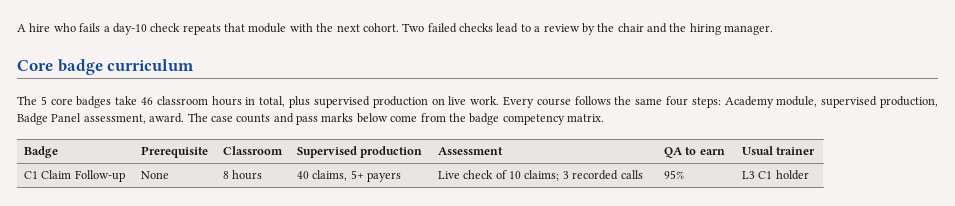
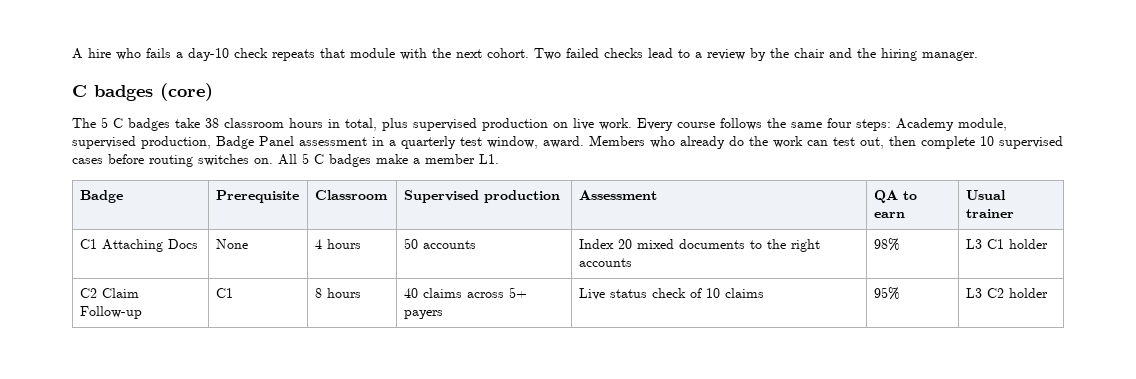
[17,59,195,75] Core badge curriculum -> [72,83,213,101] C badges (core)
[50,98,73,105] core -> [113,118,123,128] C
[141,97,154,105] 46 -> [205,118,219,128] 38
[83,113,604,125] assessment, award. The case counts and pass marks below come from the badge competency matrix. -> [299,135,1063,149] [72,153,499,167] assessment in a quarterly test window, award. Members who already do the work can test out, then complete 10 supervised cases before routing switches on. All 5 C badges make a member L1.
(38, 175) none -> [101,239,198,252] [215,239,248,249] [314,239,361,249] [403,238,476,249] [578,239,820,252] [578,258,632,267] [873,238,900,251] [965,239,1048,249] [79,288,97,298] Attaching Docs | None | 4 hours | 50 accounts | Index 20 mixed documents to the right accounts | 98% | L3 C1 holder // C2
[140,171,169,179] | None -> [215,288,233,298] | C1
[312,170,348,181] claims, -> [422,288,504,298] claims across
(460, 175) none -> [609,289,647,298] status
[524,170,643,181] claims; 3 recorded calls -> [724,288,764,298] claims
[758,171,773,179] C1 -> [986,288,1004,298] C2

